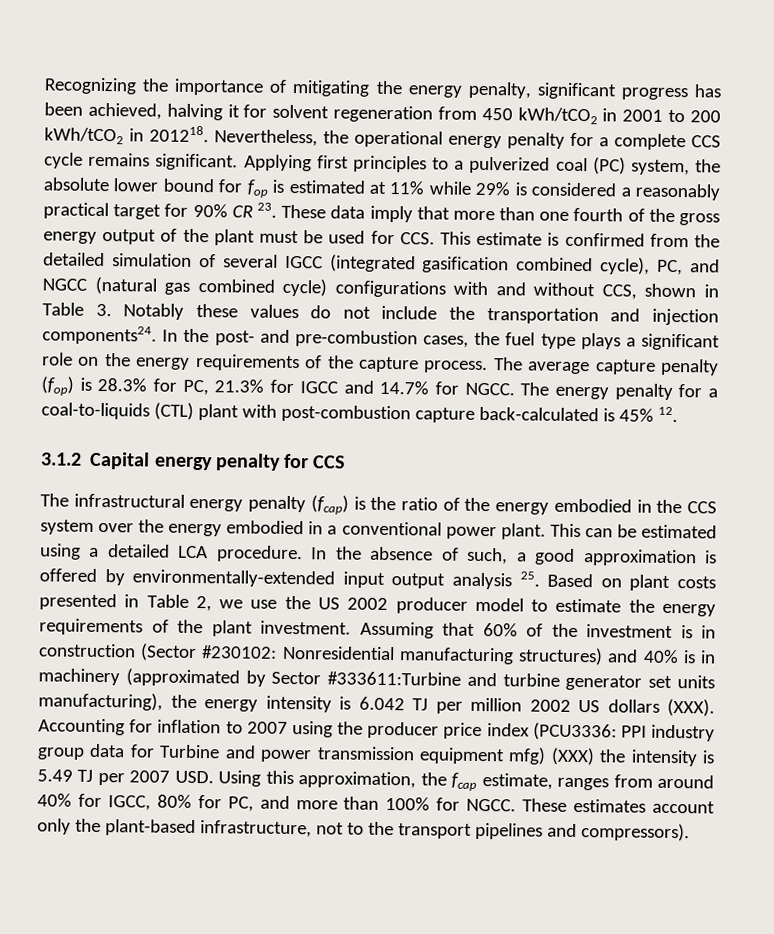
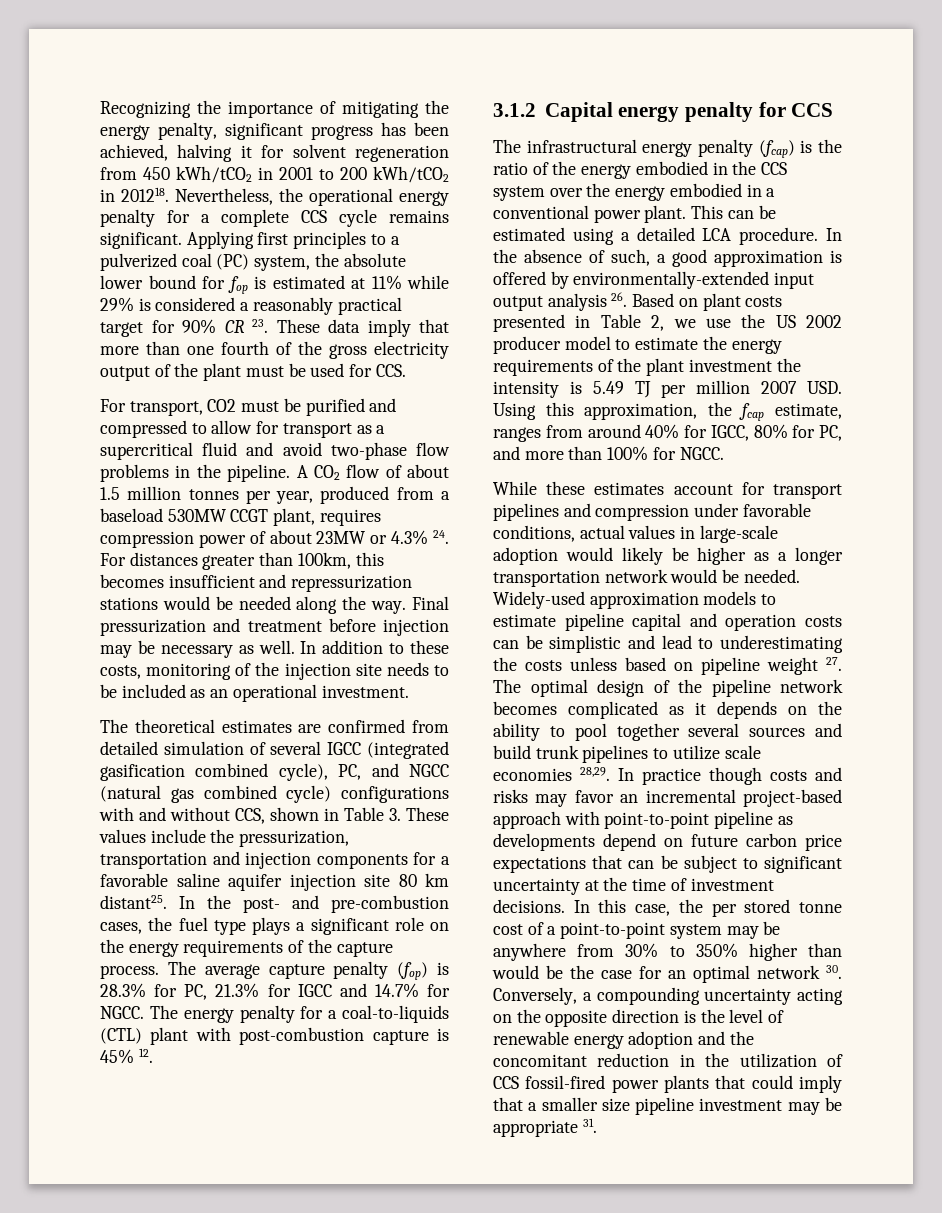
[43,231,97,244] energy -> [374,341,449,359] electricity
[439,231,560,246] This estimate is -> [100,398,397,416] [100,420,386,438] [100,442,450,460] [100,464,449,482] [100,486,450,504] [100,508,381,526] [100,530,449,548] [100,552,384,570] [100,574,413,592] [100,596,449,614] [100,618,449,636] [100,640,449,658] [100,662,449,680] [100,684,409,702] [100,719,322,733] // For transport, CO2 must be purified and compressed to allow for transport as a supercritical fluid and avoid two-phase flow problems in the pipeline. A CO2 flow of about 1.5 million tonnes per year, produced from a baseload 530MW CCGT plant, requires compression power of about 23MW or 4.3% 24. For distances greater than 100km, this becomes insufficient and repressurization stations would be needed along the way. Final pressurization and treatment before injection may be necessary as well. In addition to these costs, monitoring of the injection site needs to be included as an operational investment. // The theoretical estimates are
[694,234,720,248] the -> (450, 726) none
[123,303,371,320] Notably these values do not -> [406,807,449,821] [99,829,146,843] These values
(476, 313) none -> [239,830,350,847] pressurization,
[42,325,157,345] components24. -> [316,852,450,869] [100,873,449,891] [100,895,167,909] components for a favorable saline aquifer injection site 80 km distant25.
[478,406,599,422] back-calculated -> (429, 1037) none
[519,571,540,587] 25. -> [611,292,628,307] 26.
[260,620,716,639] [38,643,716,666] [38,668,716,691] [38,692,715,717] [38,718,715,742] [37,743,595,766] investment. Assuming that 60% of the investment is in construction (Sector #230102: Nonresidential manufacturing structures) and 40% is in machinery (approximated by Sector #333611:Turbine and turbine generator set units manufacturing), the energy intensity is 6.042 TJ per million 2002 US dollars (XXX). Accounting for inflation to 2007 using the producer price index (PCU3336: PPI industry group data for Turbine and power transmission equipment mfg) (XXX) -> [688,359,772,372] investment
(125, 779) none -> [696,380,750,394] million
[522,798,716,814] [37,818,690,842] These estimates account only the plant-based infrastructure, not to the transport pipelines and compressors). -> [493,481,842,499] [493,503,811,521] [493,525,778,543] [493,547,843,565] [493,569,800,587] [493,591,777,609] [493,613,842,631] [493,635,843,653] [493,657,842,675] [493,679,843,697] [493,701,842,719] [493,723,842,741] [493,745,761,763] [493,767,842,785] [493,789,842,807] [493,811,793,829] [493,833,842,851] [493,855,842,873] [493,877,774,895] [493,899,842,917] [493,921,781,939] [493,943,842,961] [492,965,842,983] [493,987,843,1005] [493,1009,785,1027] [493,1031,754,1049] [493,1053,843,1068] [493,1075,842,1093] [493,1097,842,1115] [493,1118,597,1137] // While these estimates account for transport pipelines and compression under favorable conditions, actual values in large-scale adoption would likely be higher as a longer transportation network would be needed. Widely-used approximation models to estimate pipeline capital and operation costs can be simplistic and lead to underestimating the costs unless based on pipeline weight 27. The optimal design of the pipeline network becomes complicated as it depends on the ability to pool together several sources and build trunk pipelines to utilize scale economies 28,29. In practice though costs and risks may favor an incremental project-based approach with point-to-point pipeline as developments depend on future carbon price expectations that can be subject to significant uncertainty at the time of investment decisions. In this case, the per stored tonne cost of a point-to-point system may be anywhere from 30% to 350% higher than would be the case for an optimal network 30. Conversely, a compounding uncertainty acting on the opposite direction is the level of renewable energy adoption and the concomitant reduction in the utilization of CCS fossil-fired power plants that could imply that a smaller size pipeline investment may be appropriate 31.

